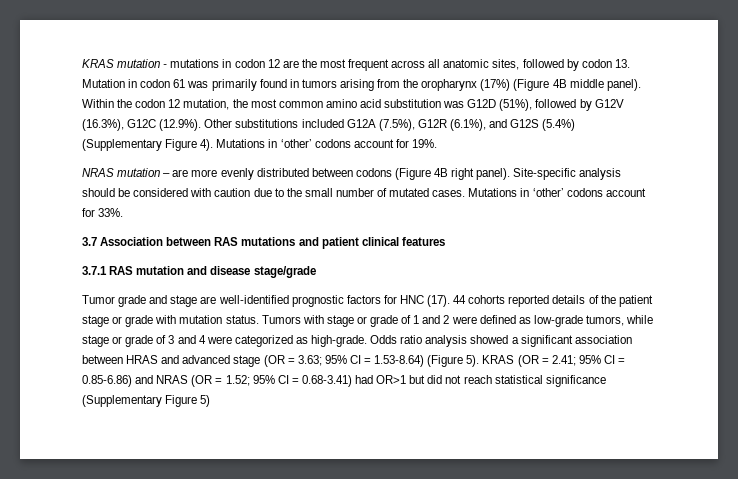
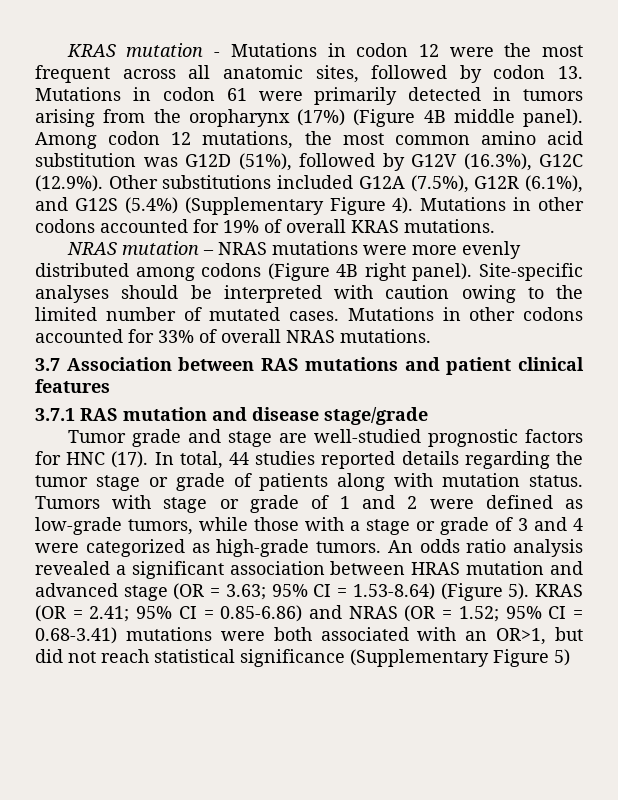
[170,59,220,68] mutations -> [230,43,317,57] Mutations
[282,60,299,68] are -> [449,47,494,57] were
[82,79,125,88] Mutation -> [35,87,121,101] Mutations
[187,79,287,91] was primarily found -> [258,87,482,105] were primarily detected
[82,99,230,110] Within the codon 12 mutation, -> [35,131,294,149] Among codon 12 mutations,
[280,139,437,148] ‘other’ codons account for 19%. -> [538,197,584,211] [35,219,495,233] other codons accounted for 19% of overall KRAS mutations.
[172,169,189,177] are -> [217,241,407,255] NRAS mutations were
[311,168,353,177] between -> [135,267,195,281] among
[579,168,622,180] analysis -> [35,285,109,303] analyses
[133,188,189,197] considered -> [223,285,322,303] interpreted
[253,188,272,197] due -> [461,285,516,303] owing
[304,188,333,197] small -> [35,307,97,321] limited
[532,188,646,197] [82,208,124,217] ‘other’ codons account for 33%. -> [469,307,583,321] [35,329,431,343] other codons accounted for 33% of overall NRAS mutations.
[218,295,289,304] well-identified -> [313,429,421,443] well-studied
[453,295,653,307] [82,315,154,327] 44 cohorts reported details of the patient stage or grade -> [154,451,583,469] [35,473,386,491] In total, 44 studies reported details regarding the tumor stage or grade of patients along
(654, 319) none -> [254,517,360,531] those with a
[311,335,398,347] high-grade. Odds -> [216,539,460,557] high-grade tumors. An odds
[470,335,509,344] showed -> [35,561,110,575] revealed
(159, 359) none -> [466,561,545,575] mutation
[355,375,407,384] had OR>1 -> [125,627,547,645] mutations were both associated with an OR>1,

